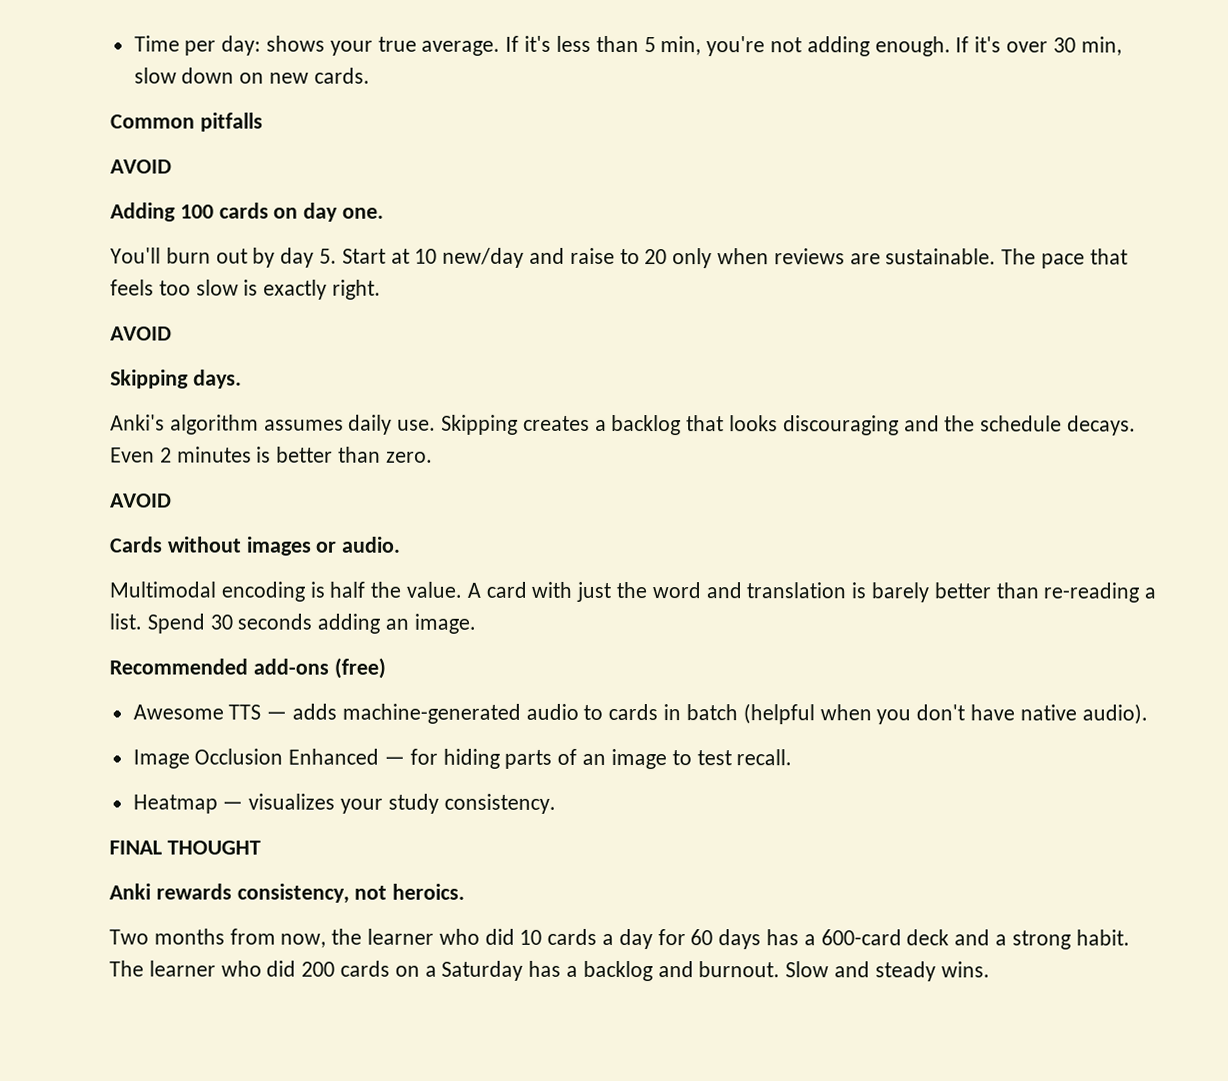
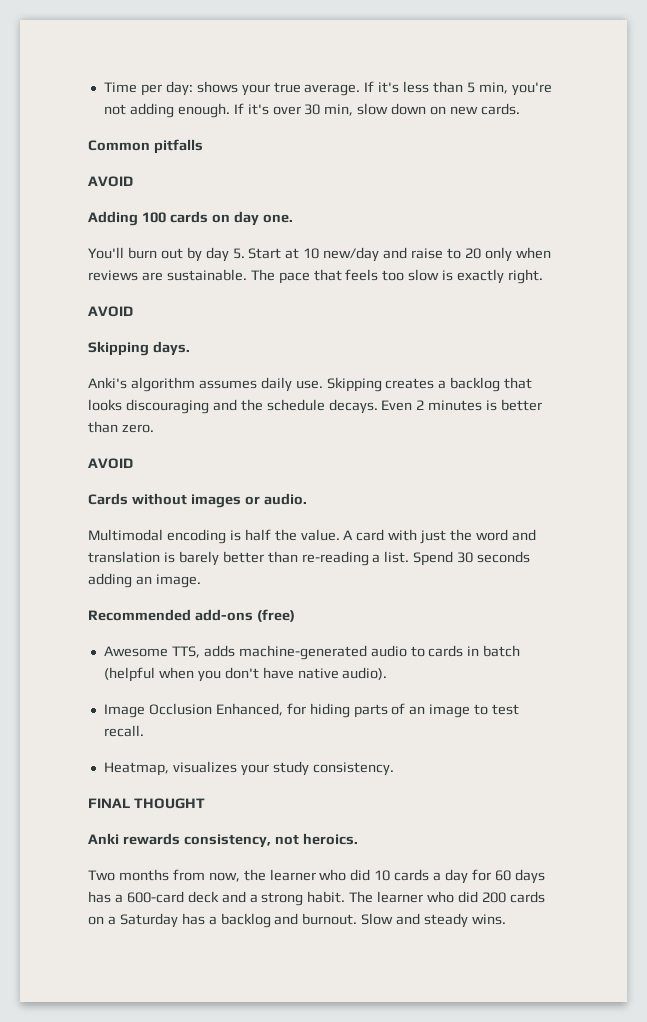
[228,704,288,720] TTS — -> [171,646,200,658] TTS,
[288,748,406,765] Enhanced — -> [215,703,283,716] Enhanced,
[132,794,244,814] Heatmap — -> [103,762,169,776] Heatmap,

